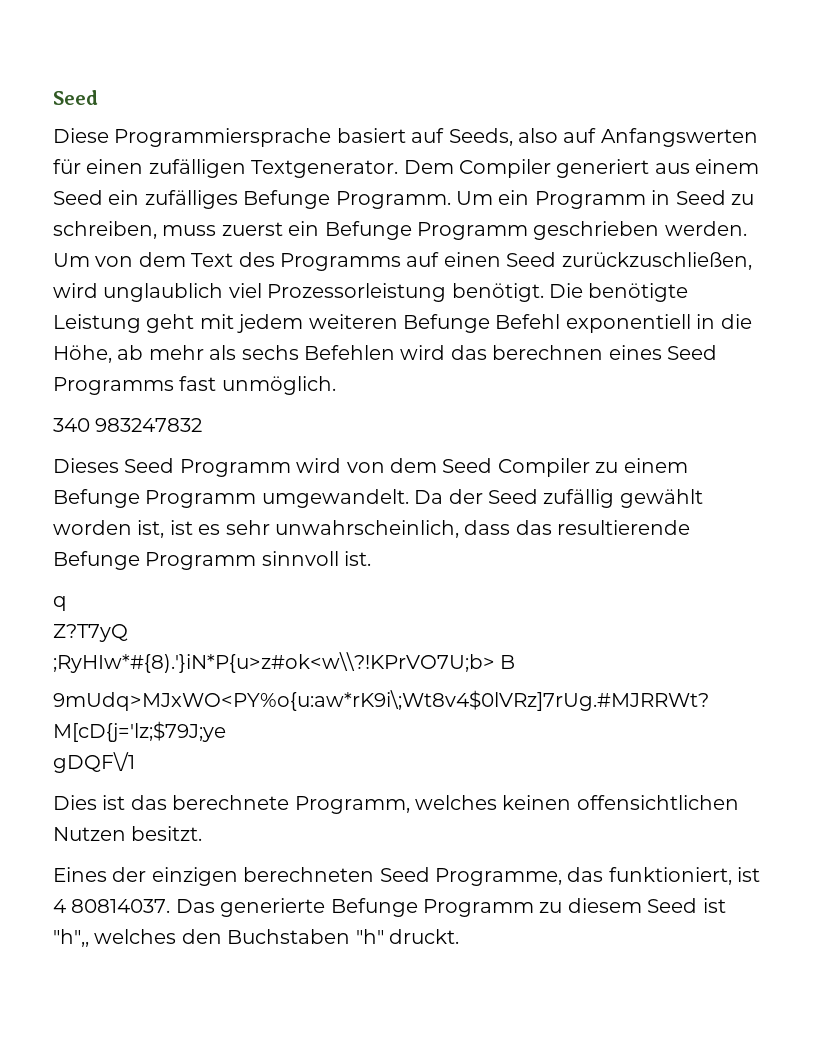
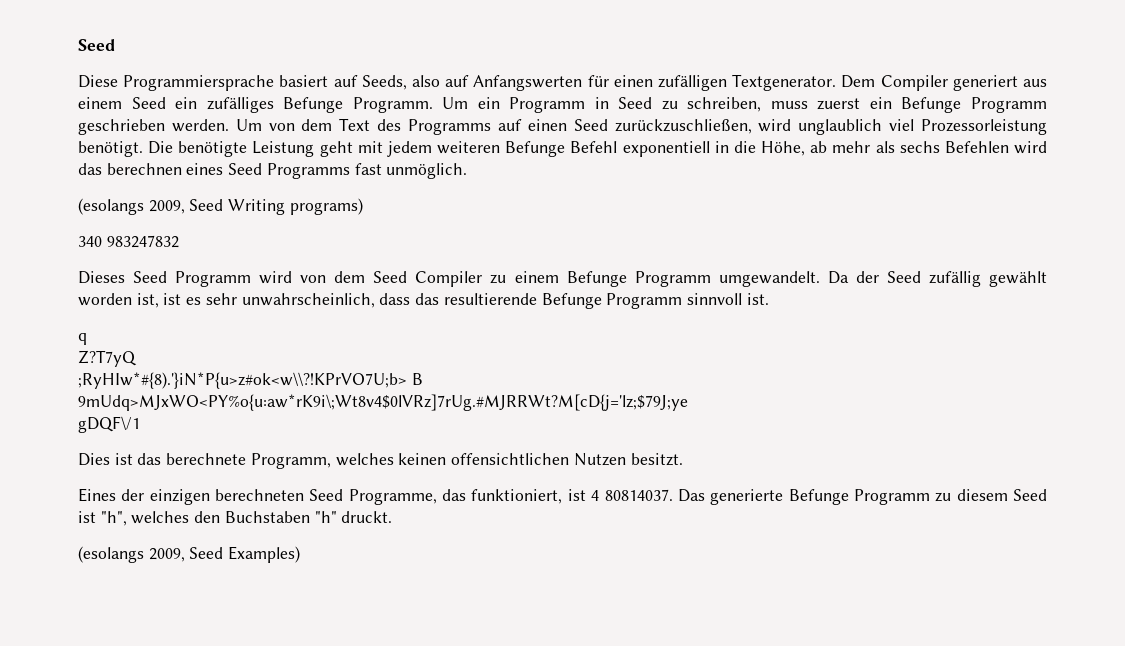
(336, 385) none -> [78,198,363,215] // (esolangs 2009, Seed Writing programs)
[53,929,89,947] "h",, -> [100,511,127,526] "h",
(459, 936) none -> [78,546,301,563] // (esolangs 2009, Seed Examples)

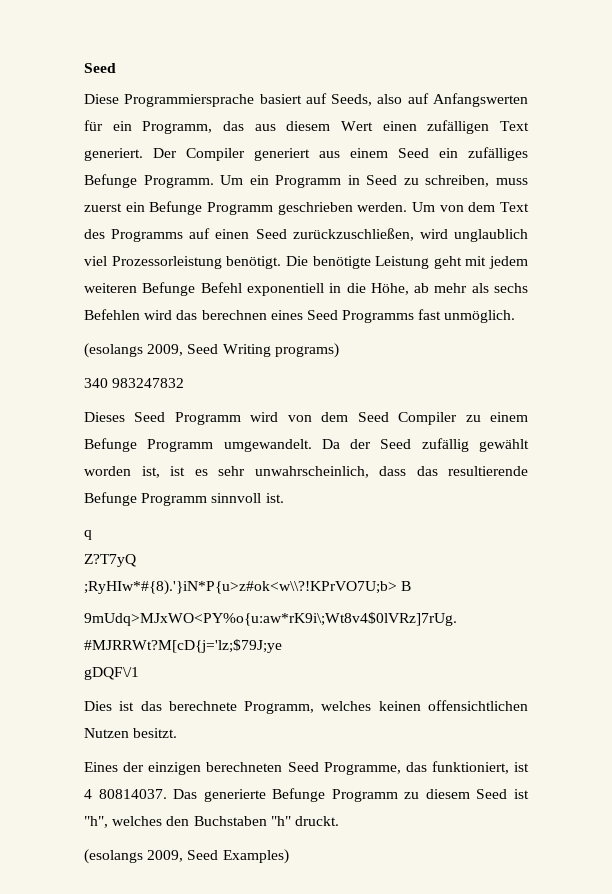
[613,74,876,91] einen zufälligen Textgenerator. Dem -> [112,120,529,134] [84,148,177,161] ein Programm, das aus diesem Wert einen zufälligen Text generiert. Der

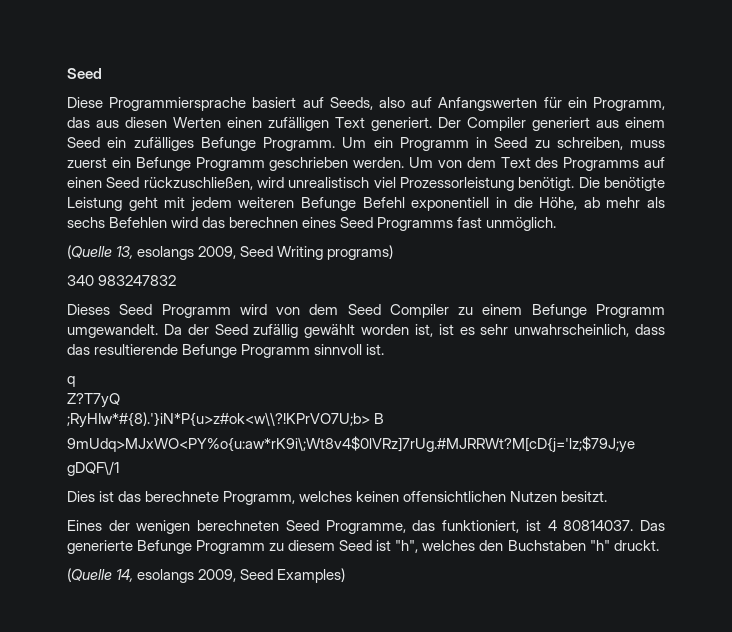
[286,121,373,131] diesem Wert -> [125,117,221,128] diesen Werten
[292,228,528,242] zurückzuschließen, wird unglaublich -> [143,177,370,190] rückzuschließen, wird unrealistisch
[84,343,143,358] (esolangs -> [67,245,195,260] (Quelle 13, esolangs
[148,762,202,775] einzigen -> [136,520,191,534] wenigen
[84,849,143,864] (esolangs -> [67,568,195,583] (Quelle 14, esolangs

